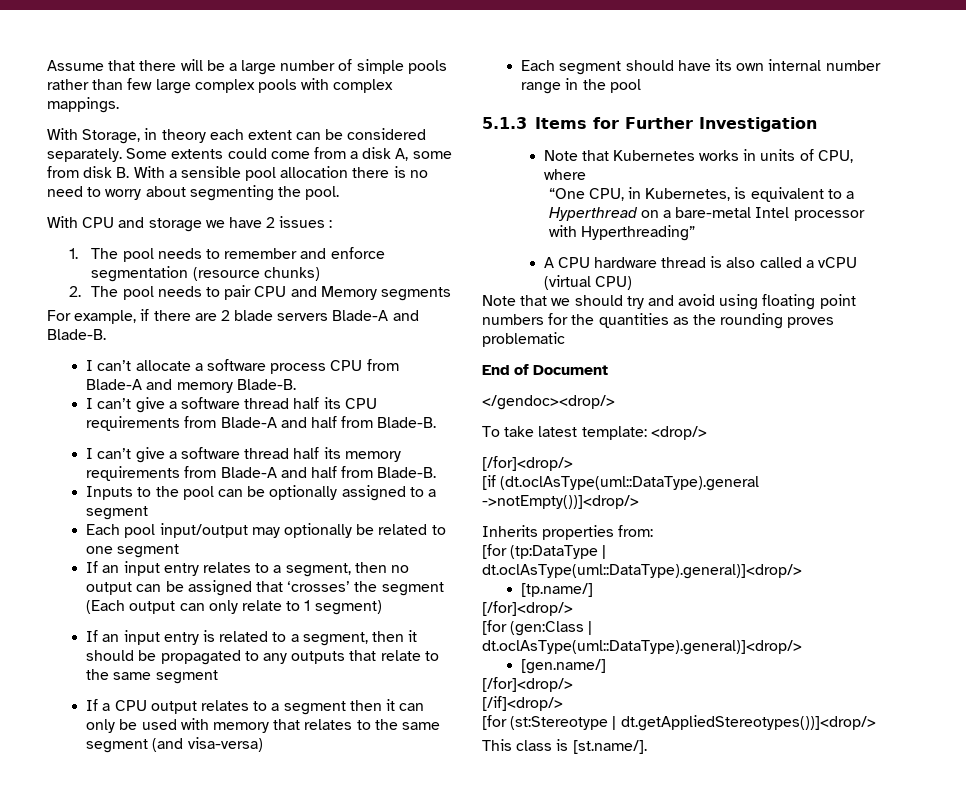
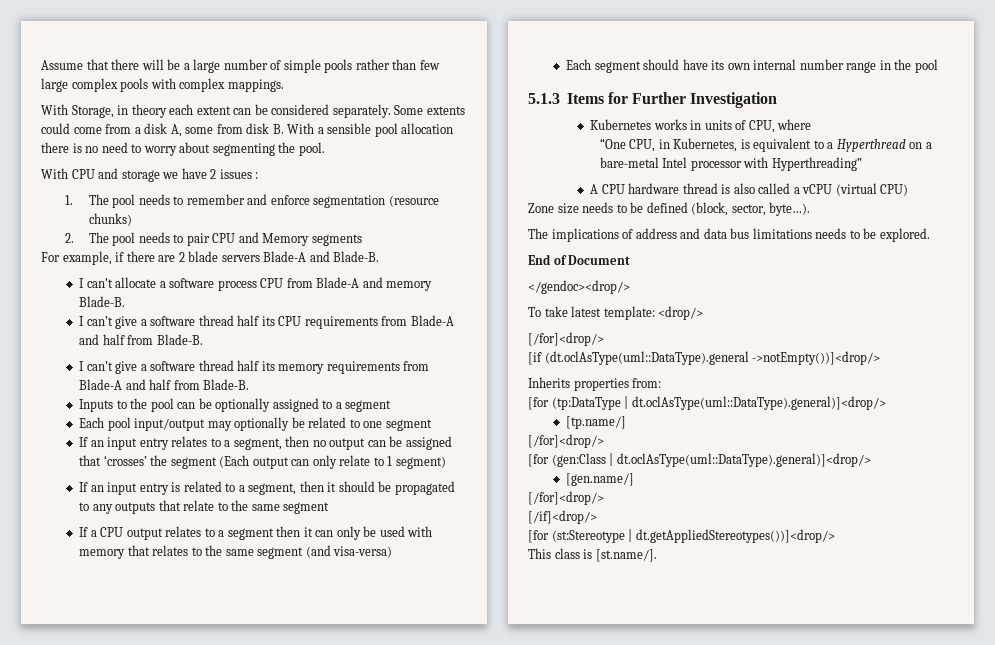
[543,150,609,161] Note that -> (778, 100) none
[482,294,856,310] [482,313,835,329] [482,332,565,347] Note that we should try and avoid using floating point numbers for the quantities as the rounding proves problematic -> [528,202,811,216] [528,228,930,242] Zone size needs to be defined (block, sector, byte…). // The implications of address and data bus limitations needs to be explored.

